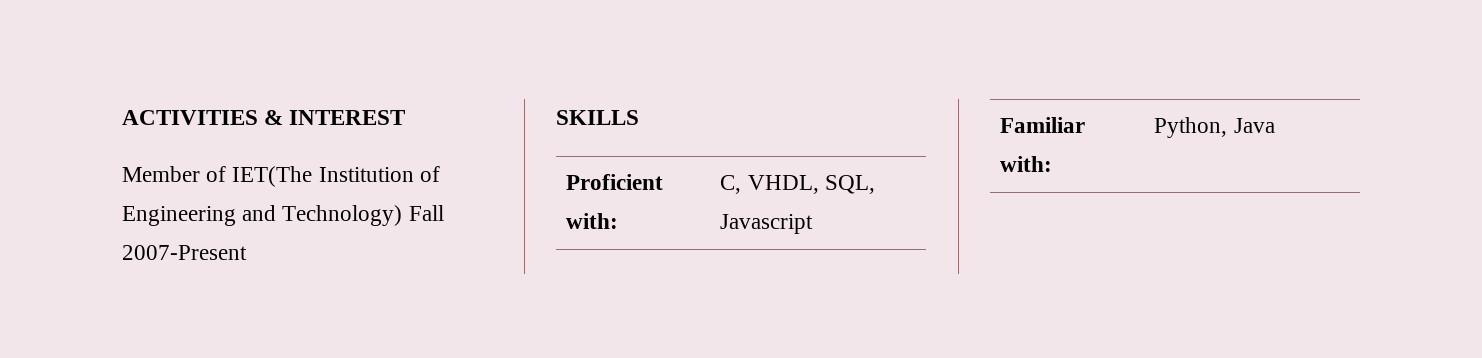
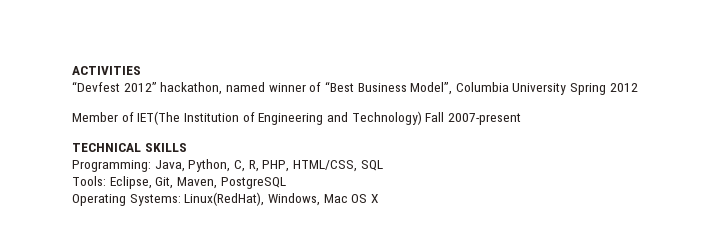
[264,110,406,125] & INTEREST -> [72,81,638,95] // “Devfest 2012” hackathon, named winner of “Best Business Model”, Columbia University Spring 2012
[122,245,247,260] 2007-Present // -> [447,113,521,125] [72,143,141,152] 2007-present // TECHNICAL
[566,174,664,190] [566,213,619,229] [720,175,875,194] [720,214,814,234] [1000,117,1086,133] [1000,156,1053,172] [1154,117,1275,138] // Proficient with: | C, VHDL, SQL, Javascript // Familiar with: | Python, Java -> [72,159,383,172] [72,176,286,189] [72,192,378,206] // Programming: Java, Python, C, R, PHP, HTML/CSS, SQL // Tools: Eclipse, Git, Maven, PostgreSQL // Operating Systems: Linux(RedHat), Windows, Mac OS X

